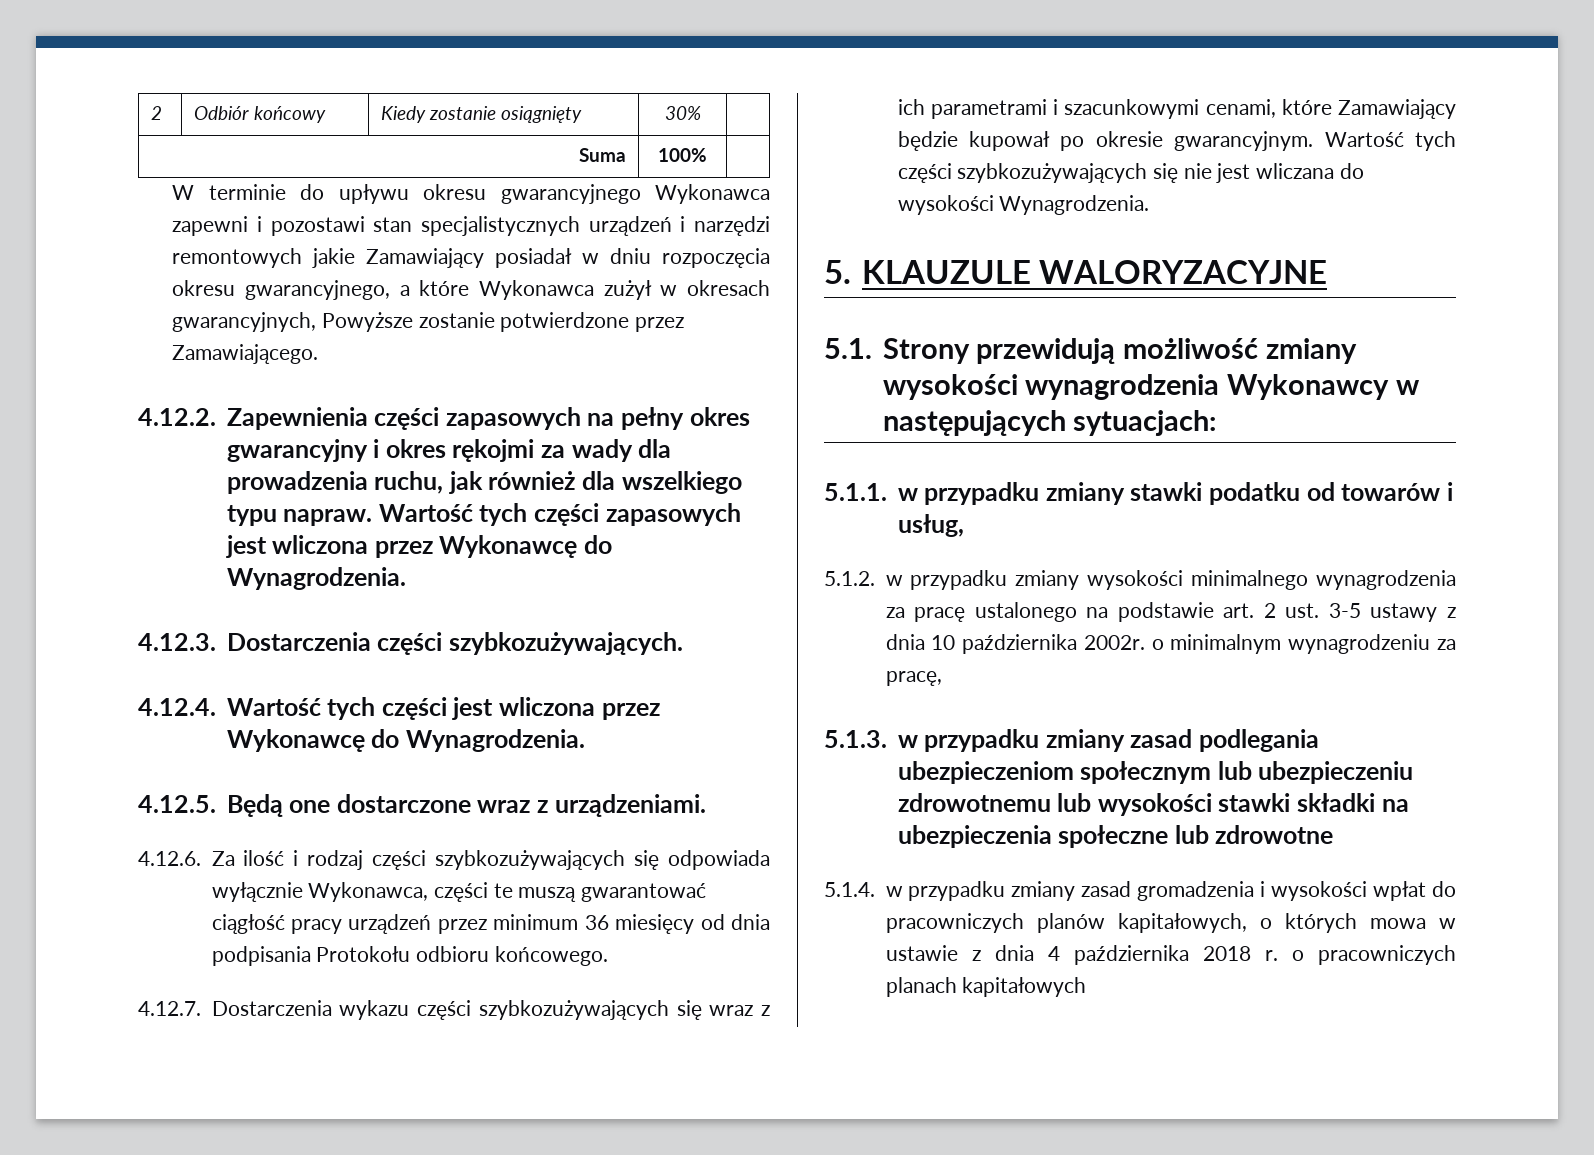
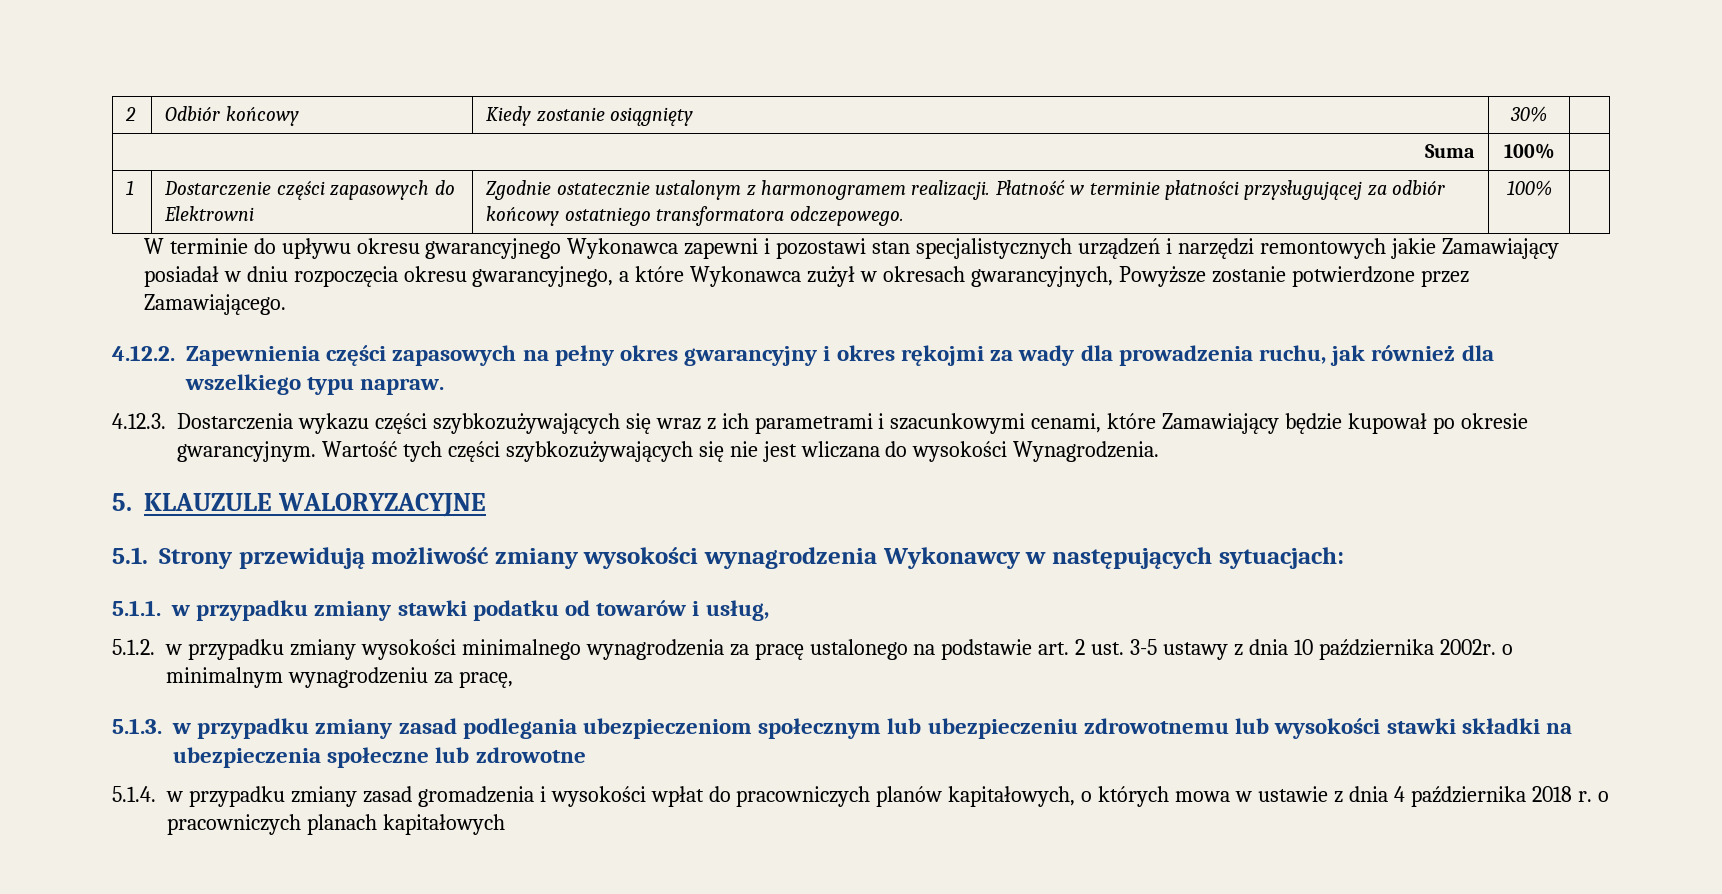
(707, 155) none -> [126,180,135,195] [164,180,455,200] [164,206,255,221] [486,180,1446,200] [486,206,904,226] [1506,180,1552,196] // 1 | Dostarczenie części zapasowych do Elektrowni | Zgodnie ostatecznie ustalonym z harmonogramem realizacji. Płatność w terminie płatności przysługującej za odbiór końcowy ostatniego transformatora odczepowego. | 100% |
[378,503,741,526] [225,535,612,558] [226,567,406,590] [138,632,683,655] [138,697,660,720] [226,729,585,752] [138,794,706,817] [138,850,771,870] [211,882,706,902] [211,914,770,934] [211,946,608,966] [138,1001,201,1016] Wartość tych części zapasowych jest wliczona przez Wykonawcę do Wynagrodzenia. // 4.12.3. Dostarczenia części szybkozużywających. // 4.12.4. Wartość tych części jest wliczona przez Wykonawcę do Wynagrodzenia. // 4.12.5. Będą one dostarczone wraz z urządzeniami. // 4.12.6. Za ilość i rodzaj części szybkozużywających się odpowiada wyłącznie Wykonawca, części te muszą gwarantować ciągłość pracy urządzeń przez minimum 36 miesięcy od dnia podpisania Protokołu odbioru końcowego. // 4.12.7. -> [112,413,166,429] // 4.12.3.

